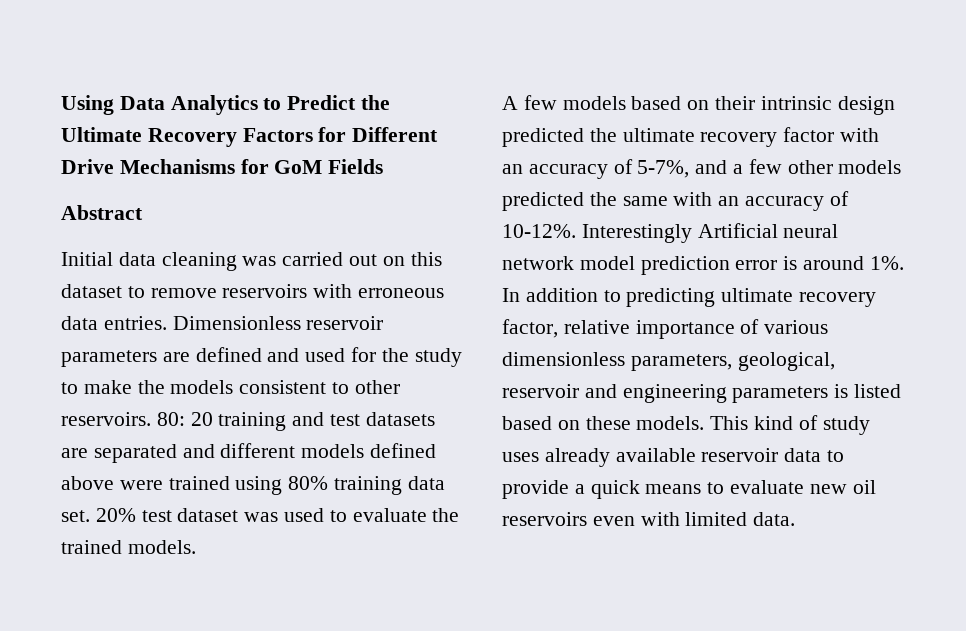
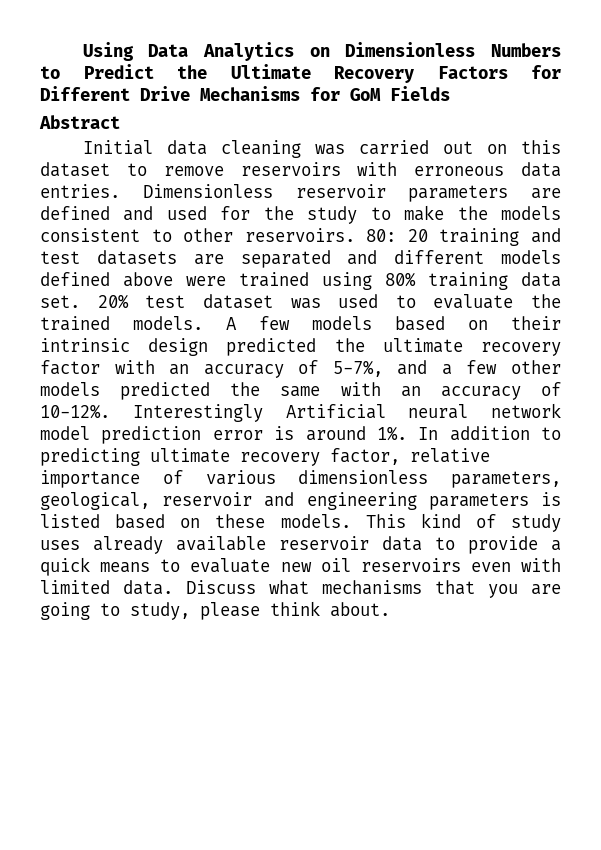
(258, 105) none -> [309,42,561,57] on Dimensionless Numbers
(196, 547) // -> (203, 323) none
(796, 519) none -> [186,580,561,598] [40,601,390,620] Discuss what mechanisms that you are going to study, please think about.

